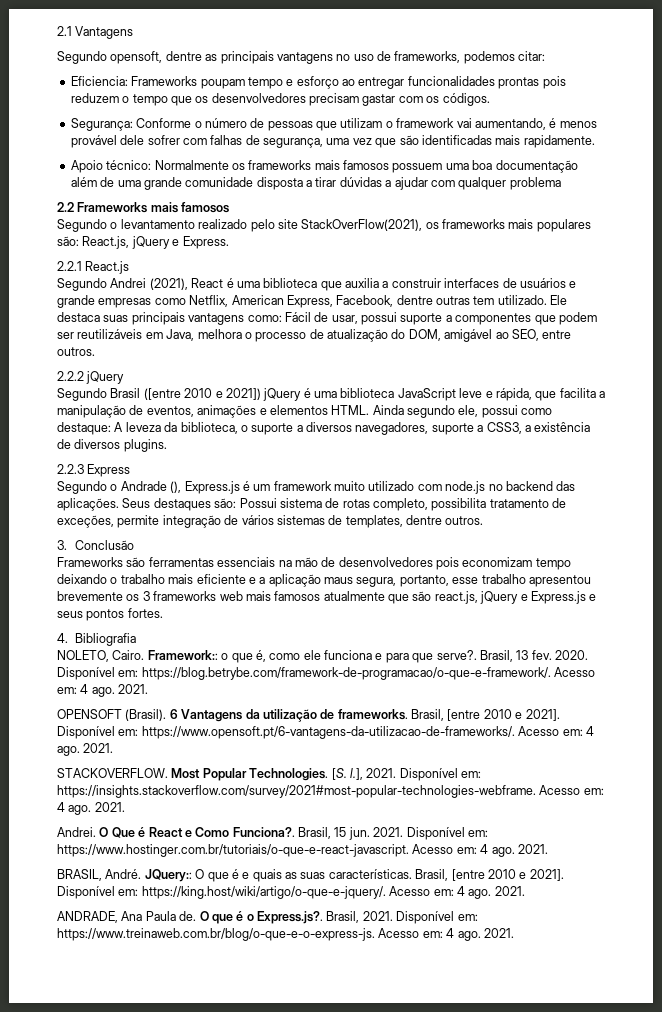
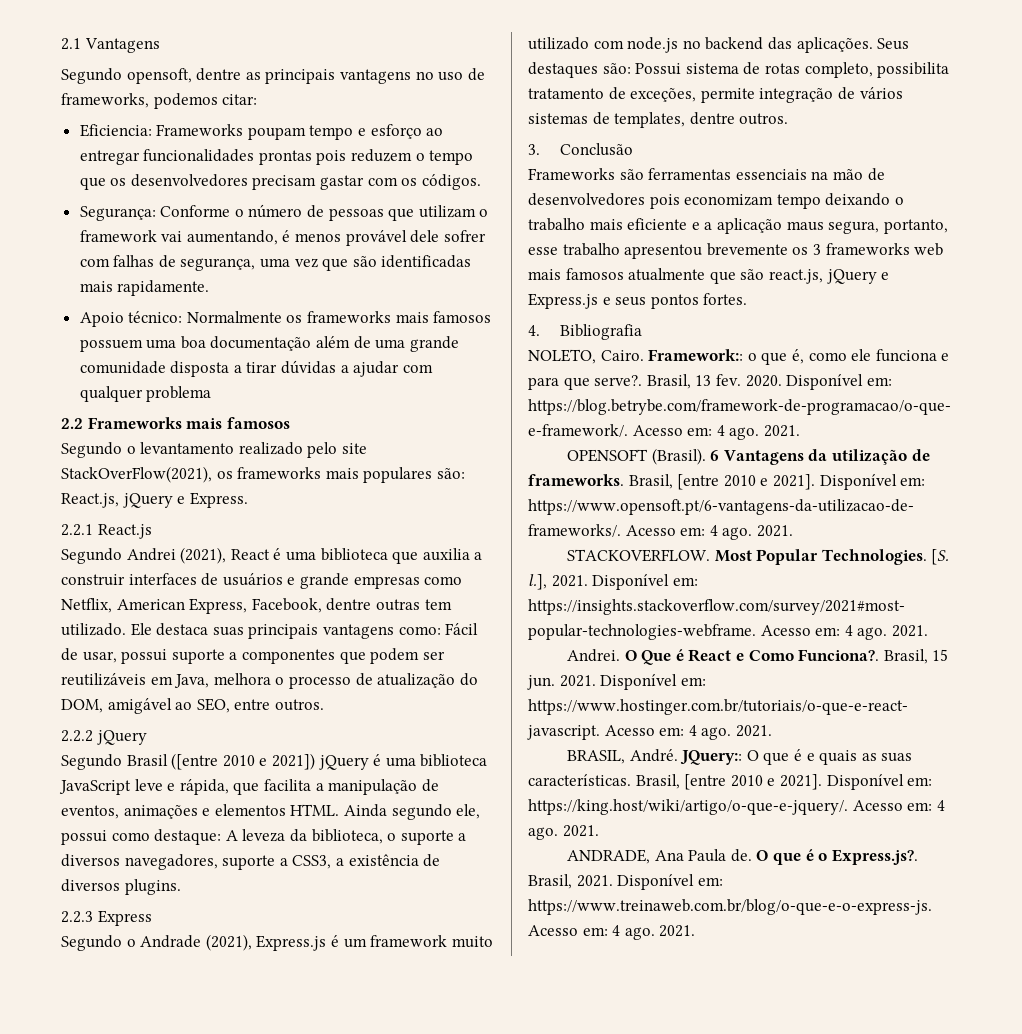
[170,481,182,493] (), -> [205,934,252,951] (2021),

